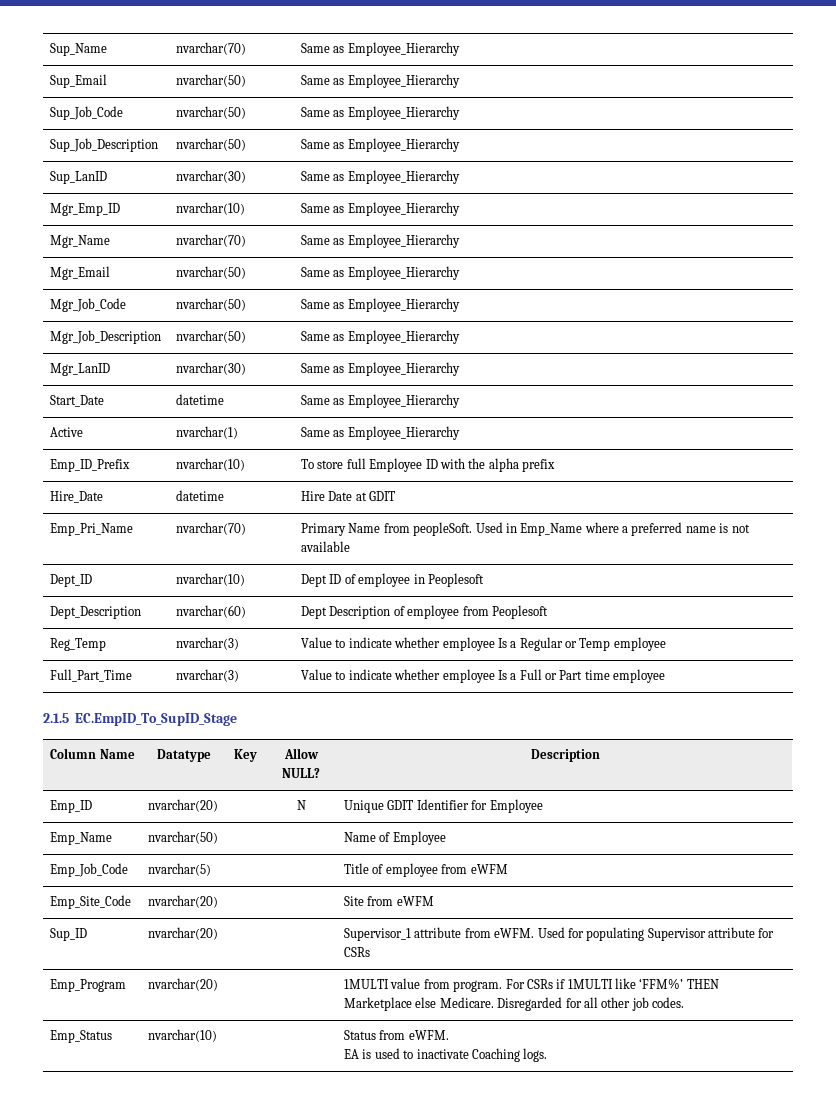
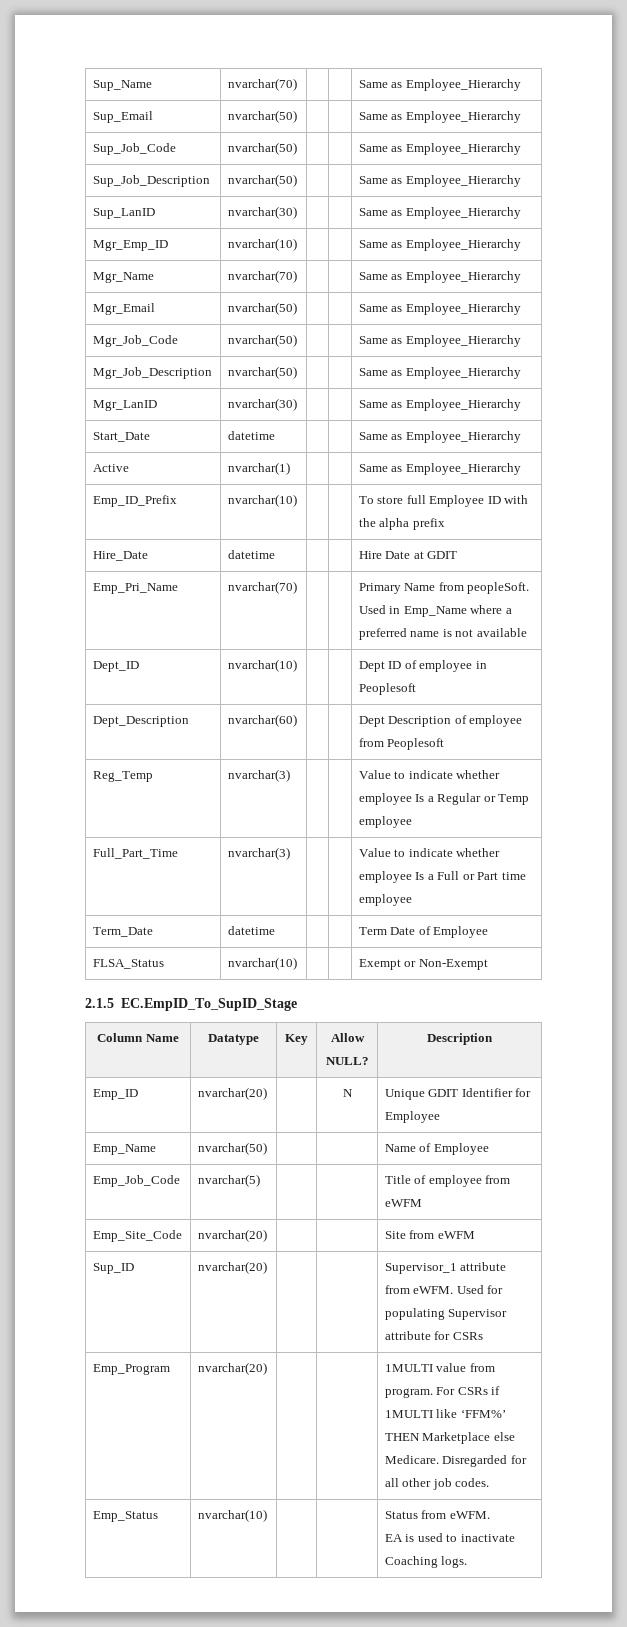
(666, 676) none -> [92,927,153,937] [227,926,275,935] [358,926,489,938] [92,959,164,969] [227,957,297,970] [358,959,488,970] // Term_Date | datetime | | | Term Date of Employee // FLSA_Status | nvarchar(10) | | | Exempt or Non-Exempt

